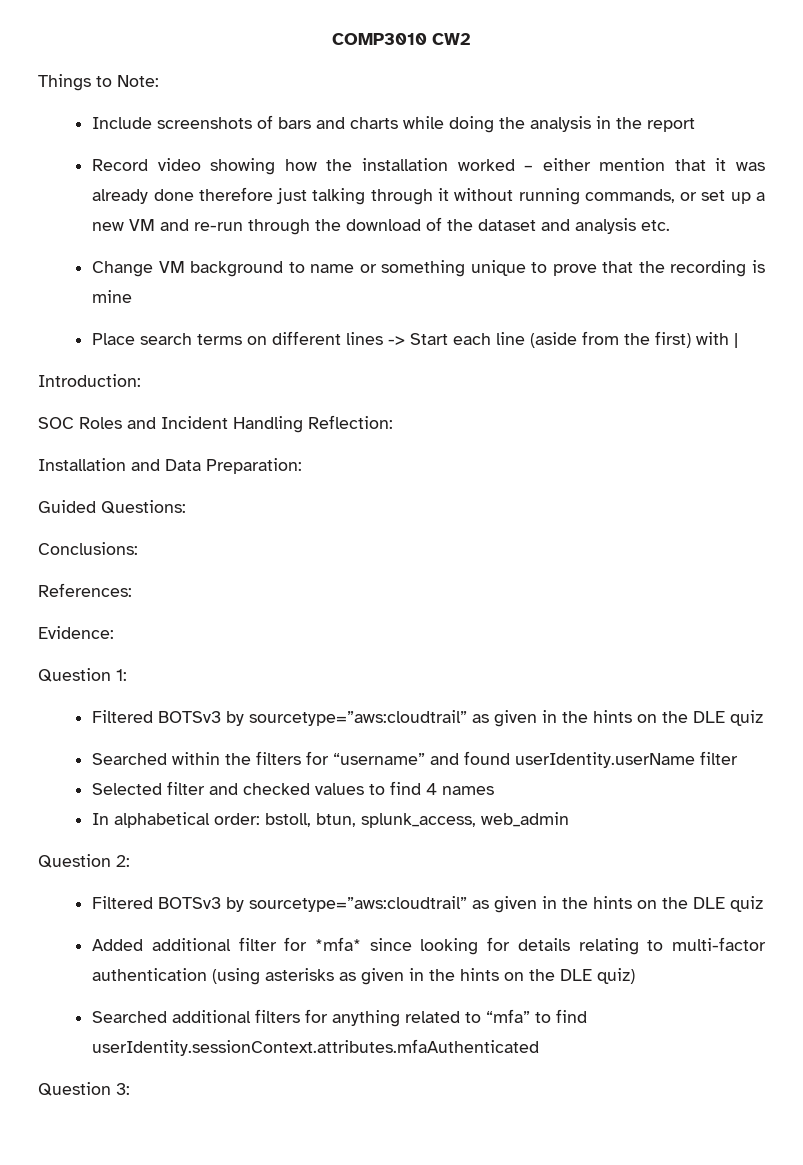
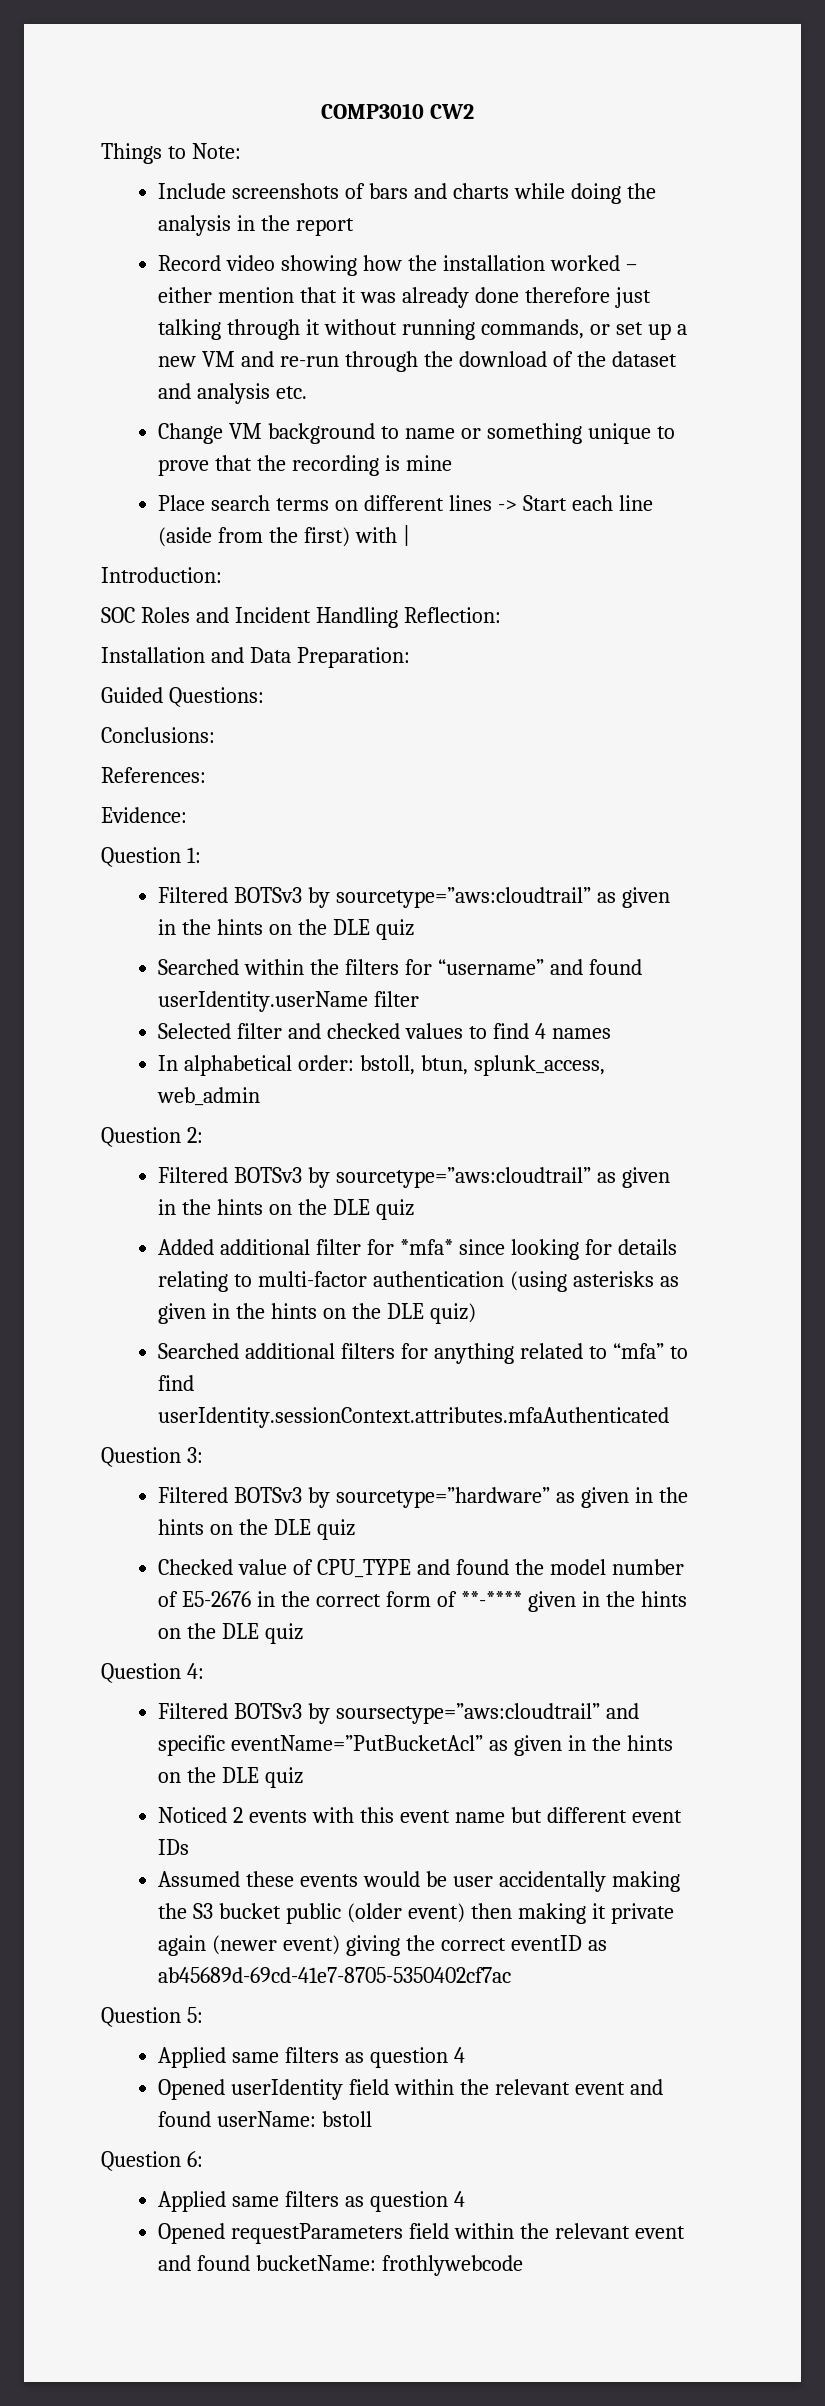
(130, 1089) none -> [158,1487,689,1508] [158,1519,356,1540] [158,1559,684,1578] [158,1591,687,1612] [158,1623,304,1644] [101,1663,204,1683] [158,1703,640,1724] [158,1735,674,1756] [158,1767,304,1788] [158,1807,682,1823] [158,1839,190,1855] [158,1871,681,1892] [158,1903,674,1924] [158,1935,608,1956] [158,1967,512,1983] [101,2007,203,2027] [158,2047,466,2068] [158,2079,664,2100] [158,2111,373,2127] [101,2151,203,2171] [158,2191,466,2212] [158,2223,686,2244] [158,2255,524,2276] // Filtered BOTSv3 by sourcetype=”hardware” as given in the hints on the DLE quiz // Checked value of CPU_TYPE and found the model number of E5-2676 in the correct form of **-**** given in the hints on the DLE quiz // Question 4: // Filtered BOTSv3 by soursectype=”aws:cloudtrail” and specific eventName=”PutBucketAcl” as given in the hints on the DLE quiz // Noticed 2 events with this event name but different event IDs // Assumed these events would be user accidentally making the S3 bucket public (older event) then making it private again (newer event) giving the correct eventID as ab45689d-69cd-41e7-8705-5350402cf7ac // Question 5: // Applied same filters as question 4 // Opened userIdentity field within the relevant event and found userName: bstoll // Question 6: // Applied same filters as question 4 // Opened requestParameters field within the relevant event and found bucketName: frothlywebcode

